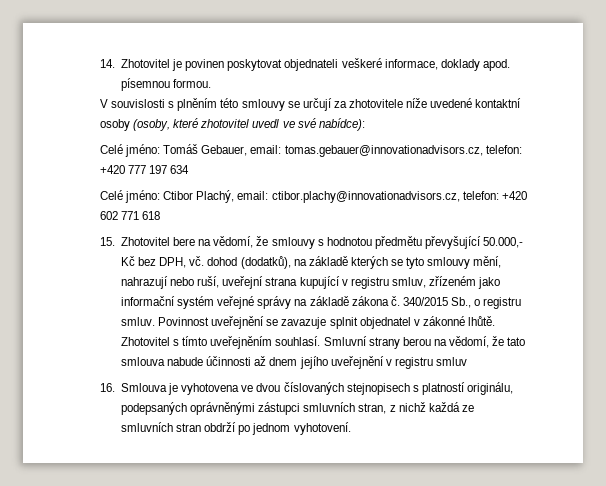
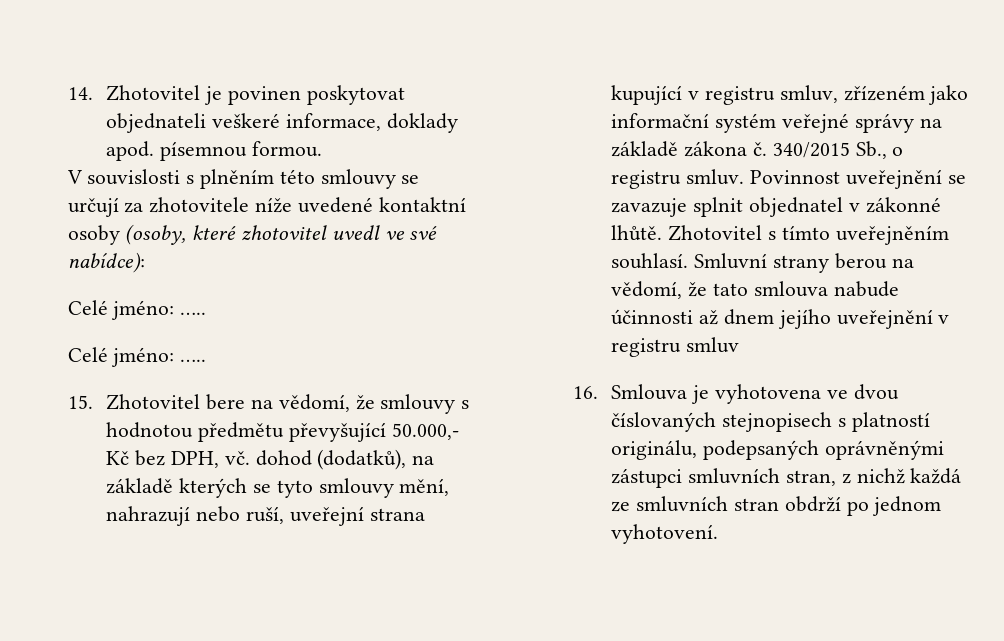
[163,144,522,157] [100,165,190,174] [100,190,527,203] [100,211,161,220] Tomáš Gebauer, email: tomas.gebauer@innovationadvisors.cz, telefon: +420 777 197 634 // Celé jméno: Ctibor Plachý, email: ctibor.plachy@innovationadvisors.cz, telefon: +420 602 771 618 -> [180,312,207,315] [67,347,207,367] ….. // Celé jméno: …..

